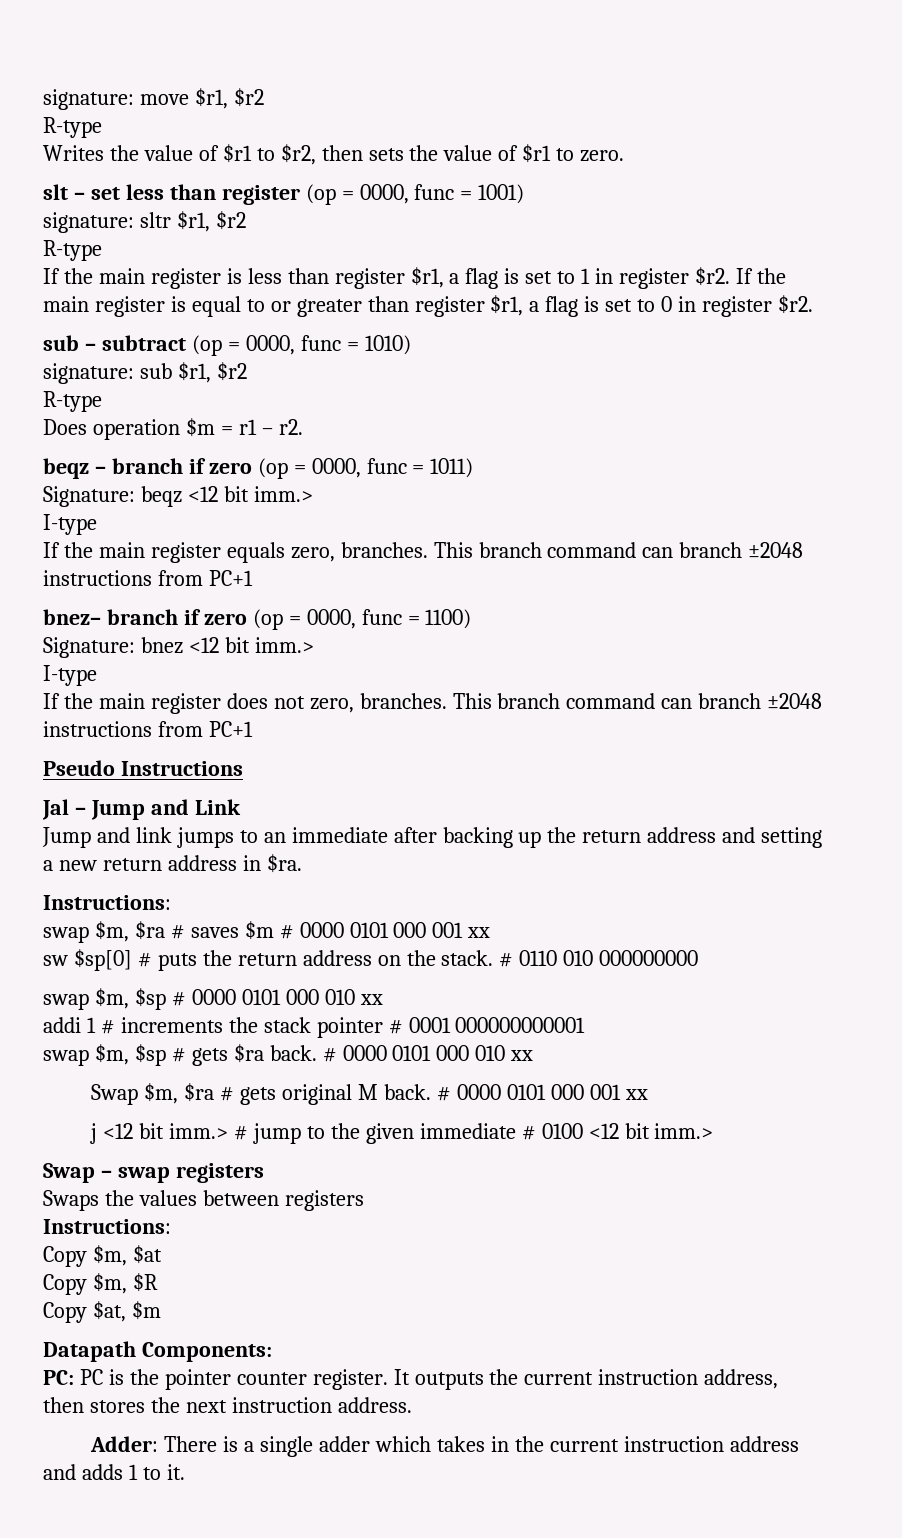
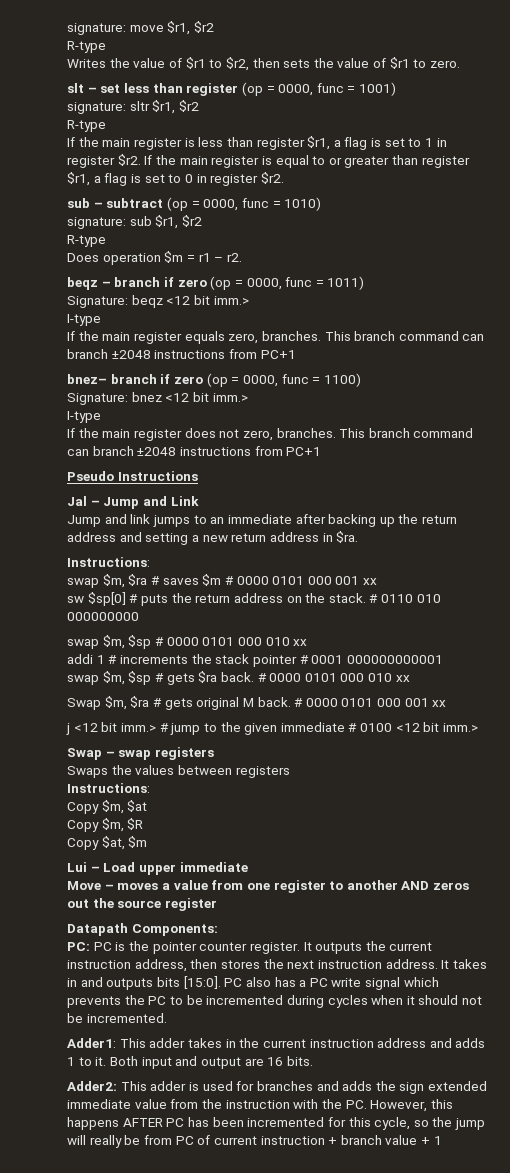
(161, 1310) none -> [67,862,248,875] [67,880,470,893] [67,898,217,911] // Lui – Load upper immediate // Move – moves a value from one register to another AND zeros out the source register
[90,1436,431,1457] // Adder: There is a single adder which -> [441,959,487,969] [67,976,439,990] [67,995,483,1008] [67,1013,167,1023] [67,1038,186,1048] It takes in and outputs bits [15:0]. PC also has a PC write signal which prevents the PC to be incremented during cycles when it should not be incremented. // Adder1: This adder
(185, 1472) none -> [109,1056,313,1069] [67,1081,488,1094] [67,1099,453,1112] [67,1117,486,1130] [67,1135,442,1148] Both input and output are 16 bits. // Adder2: This adder is used for branches and adds the sign extended immediate value from the instruction with the PC. However, this happens AFTER PC has been incremented for this cycle, so the jump will really be from PC of current instruction + branch value + 1

